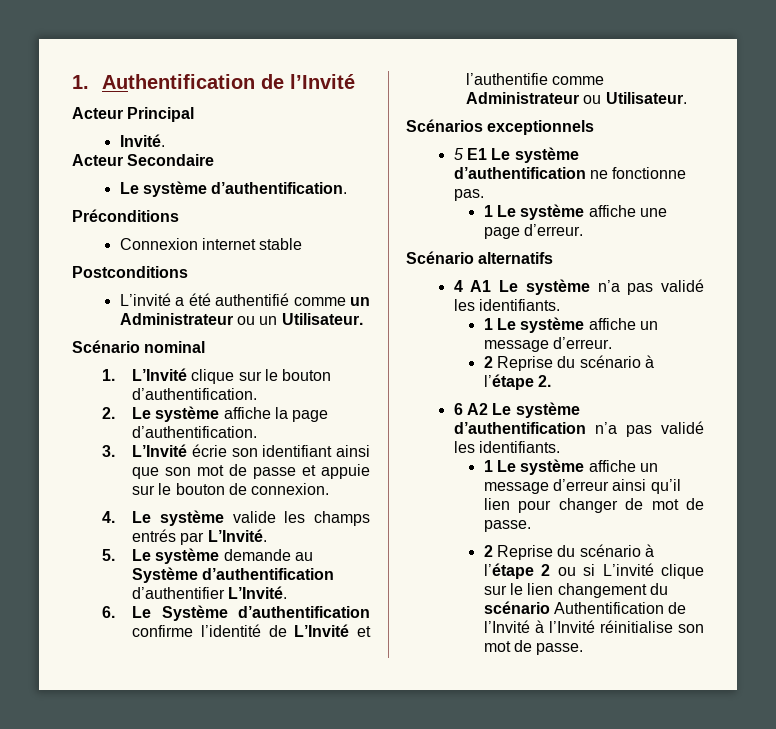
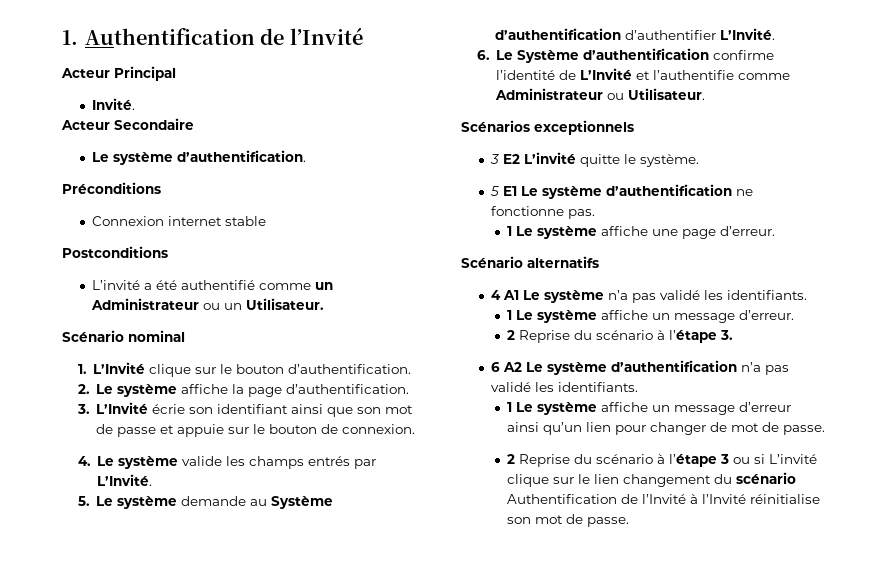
(595, 127) none -> [490,152,700,167] // 3 E2 L’invité quitte le système.
[538,375,552,387] 2. -> [720,330,734,340] 3.
[650,479,681,494] qu’il -> [543,422,583,435] qu’un
[541,564,551,576] 2 -> [720,454,730,464] 3

